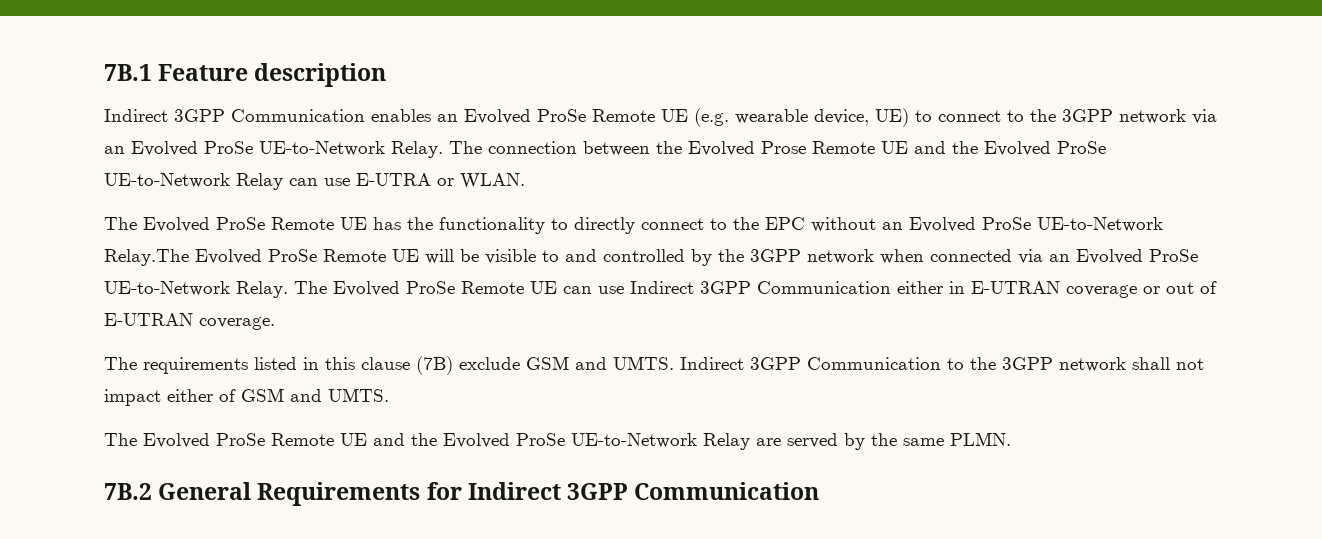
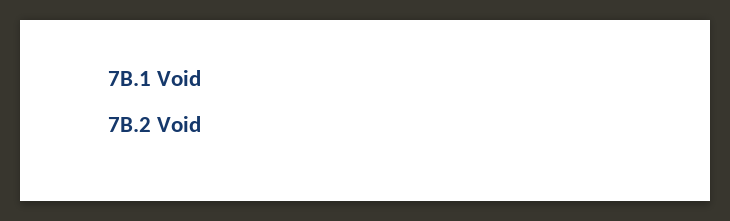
[158,63,387,87] [104,108,1217,127] [104,141,1106,158] [104,173,525,190] [104,217,1163,234] [104,249,1198,266] [104,281,1217,298] [104,313,275,330] [104,356,1204,375] [104,388,389,406] [104,432,1011,450] [104,482,820,506] Feature description // Indirect 3GPP Communication enables an Evolved ProSe Remote UE (e.g. wearable device, UE) to connect to the 3GPP network via an Evolved ProSe UE-to-Network Relay. The connection between the Evolved Prose Remote UE and the Evolved ProSe UE-to-Network Relay can use E-UTRA or WLAN. // The Evolved ProSe Remote UE has the functionality to directly connect to the EPC without an Evolved ProSe UE-to-Network Relay.The Evolved ProSe Remote UE will be visible to and controlled by the 3GPP network when connected via an Evolved ProSe UE-to-Network Relay. The Evolved ProSe Remote UE can use Indirect 3GPP Communication either in E-UTRAN coverage or out of E-UTRAN coverage. // The requirements listed in this clause (7B) exclude GSM and UMTS. Indirect 3GPP Communication to the 3GPP network shall not impact either of GSM and UMTS. // The Evolved ProSe Remote UE and the Evolved ProSe UE-to-Network Relay are served by the same PLMN. // 7B.2 General Requirements for Indirect 3GPP Communication -> [157,70,202,86] [108,116,202,132] Void // 7B.2 Void

